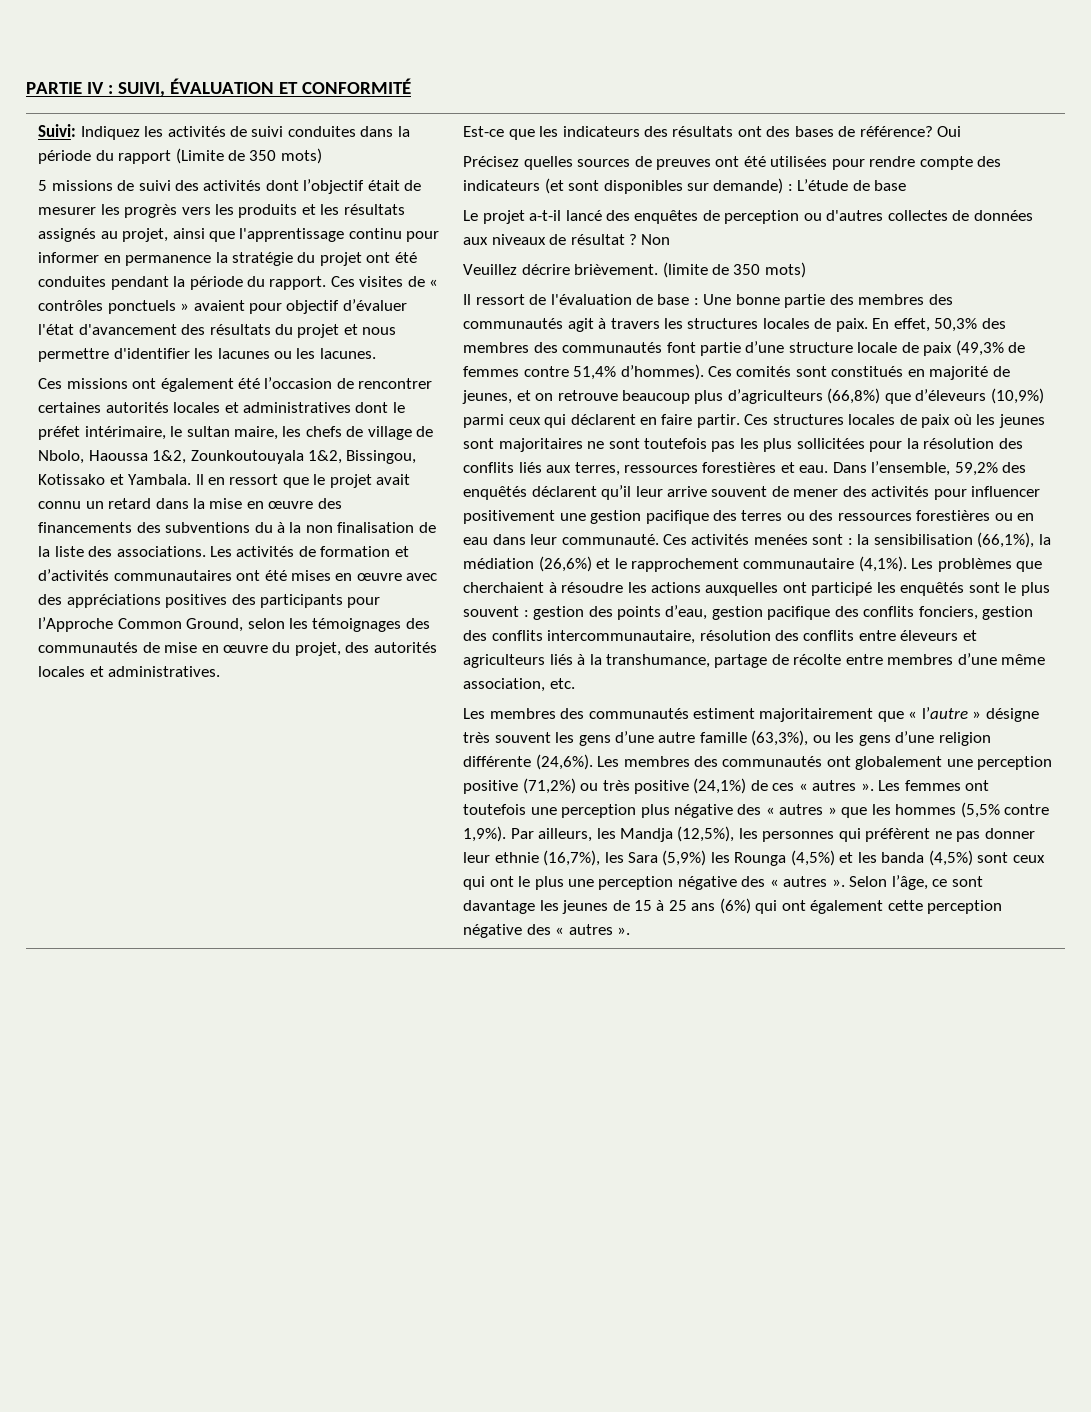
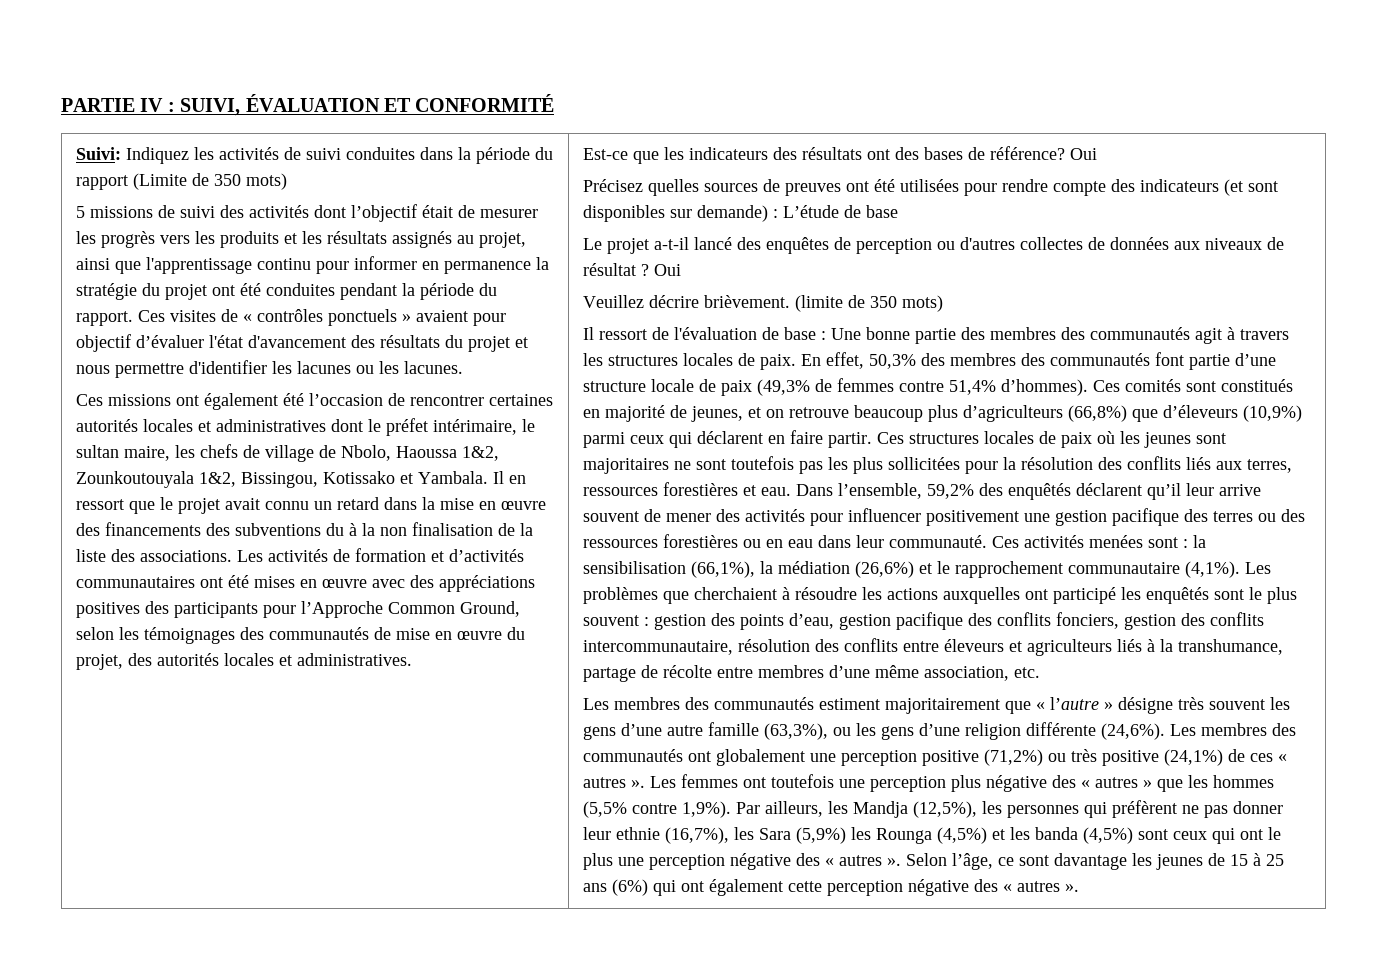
[641,234,671,245] Non -> [653,264,681,276] Oui

